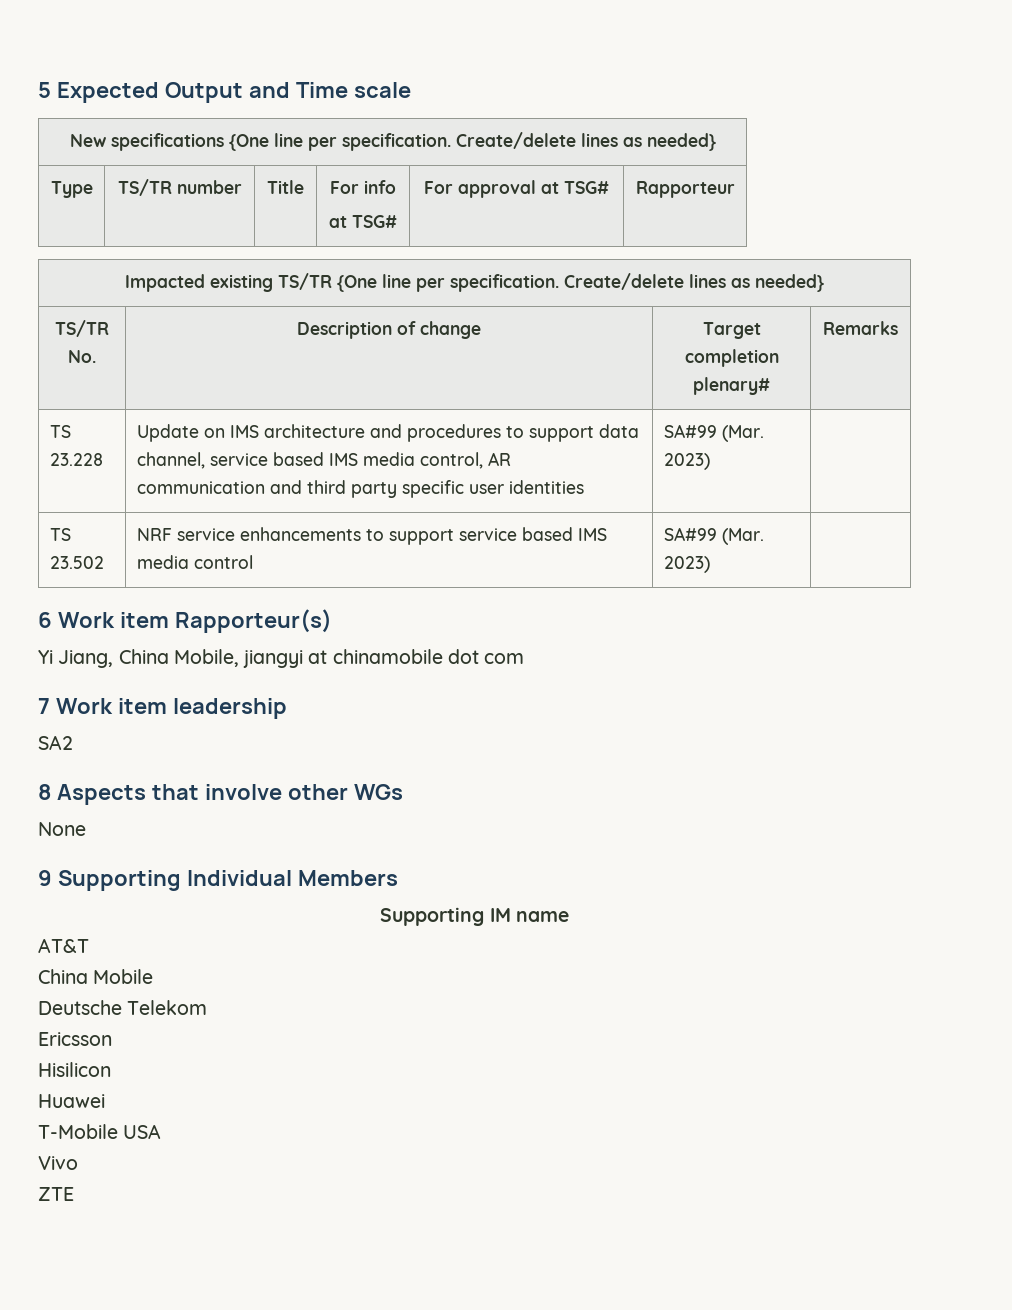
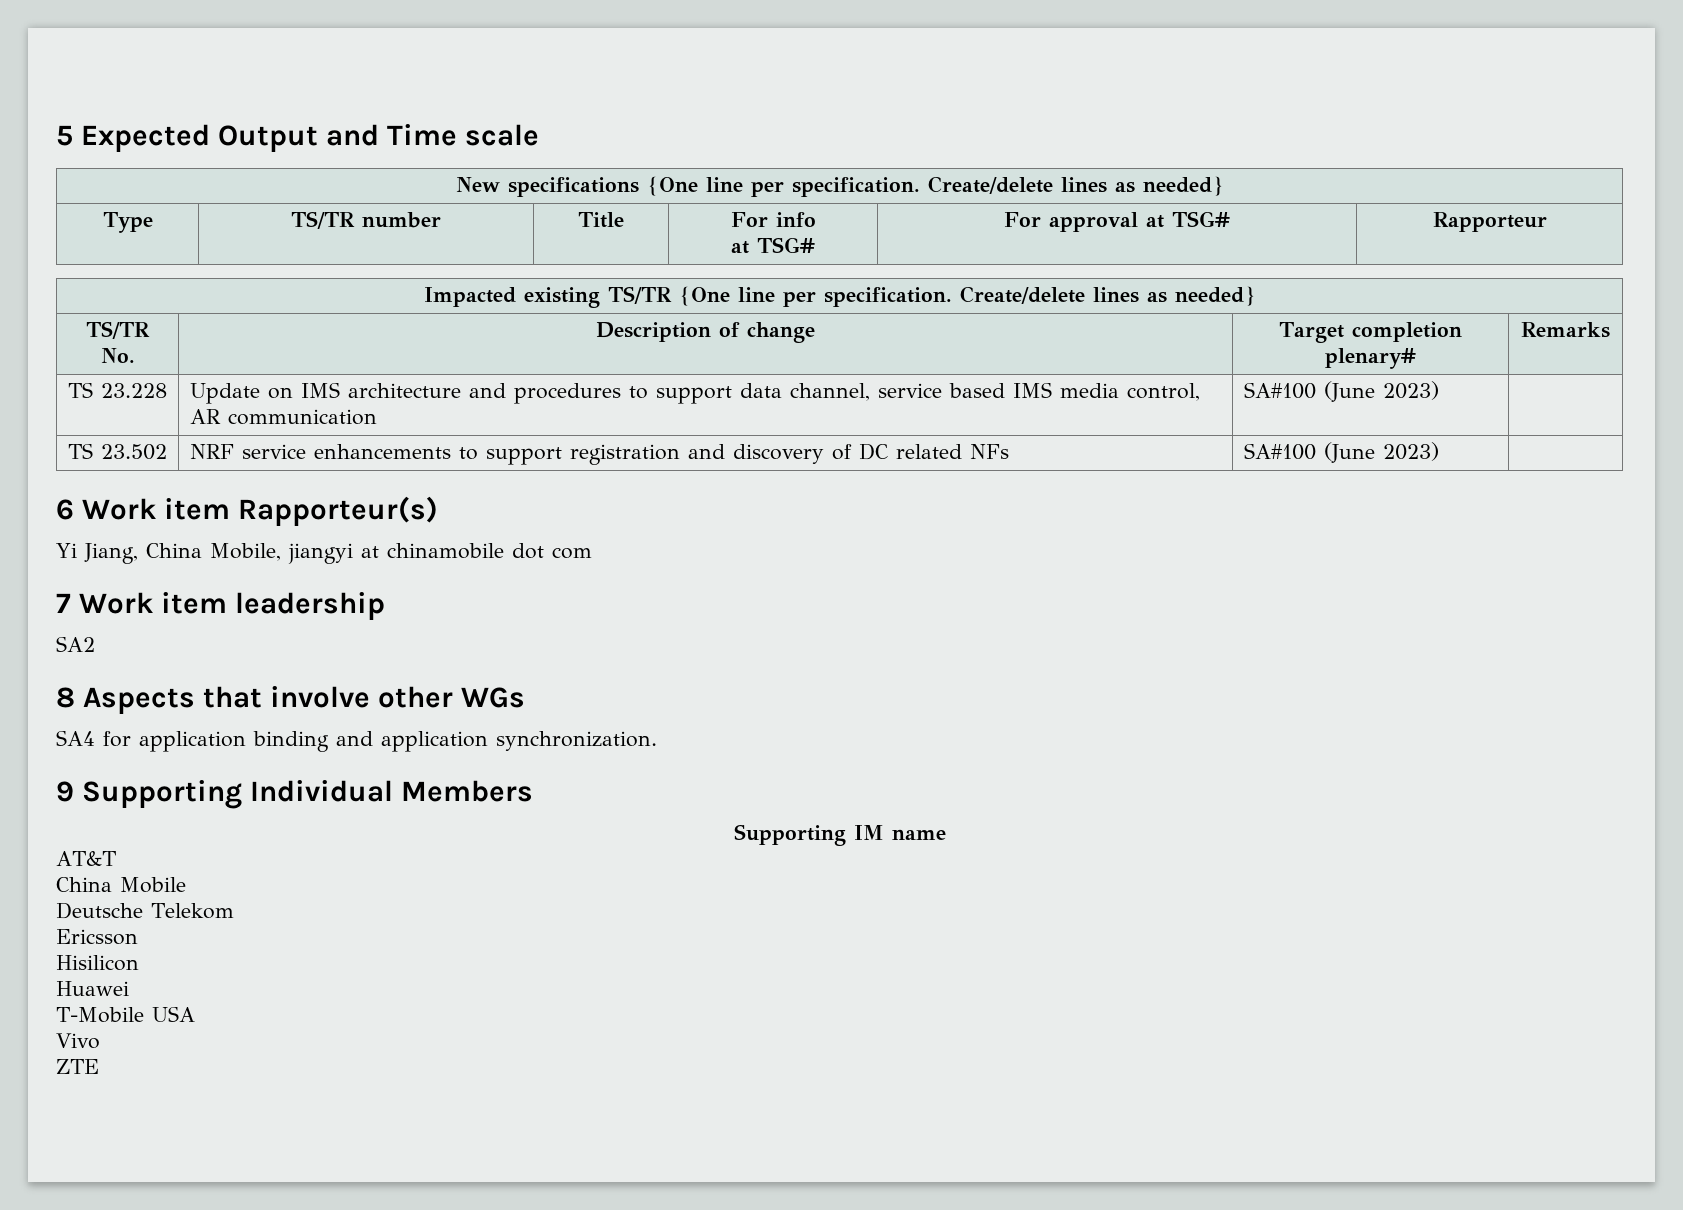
[269,480,584,498] [663,424,764,442] and third party specific user identities | SA#99 (Mar. -> [1243,381,1375,402] | SA#100 (June
[458,527,607,541] [136,555,253,569] [663,527,764,545] service based IMS media control | SA#99 (Mar. -> [569,443,1009,465] [1243,442,1375,463] registration and discovery of DC related NFs | SA#100 (June
[38,822,86,836] // None -> [56,730,657,752] // SA4 for application binding and application synchronization.

